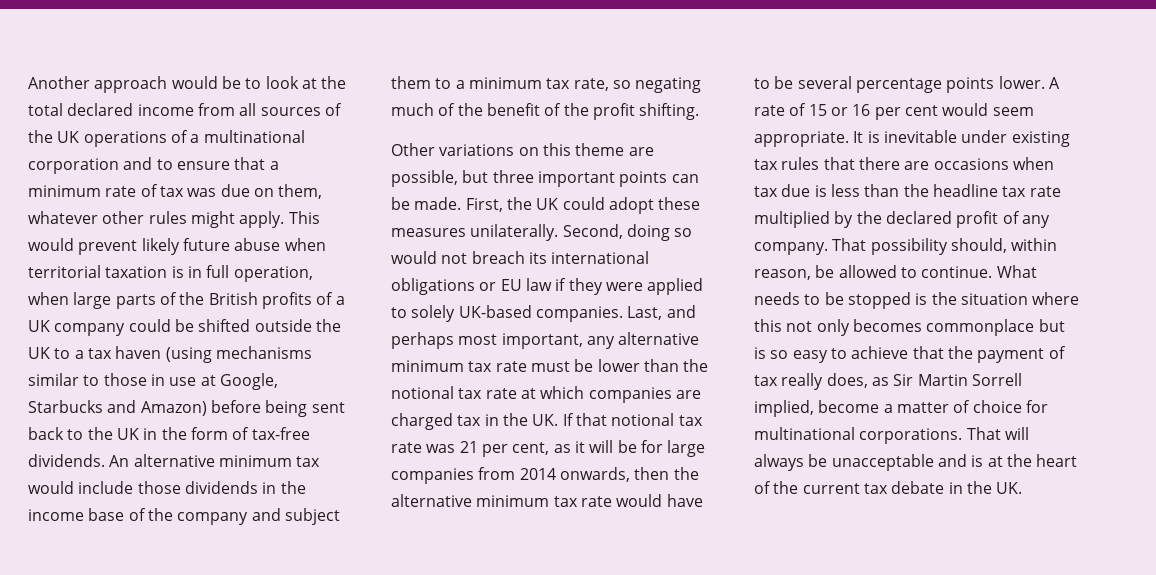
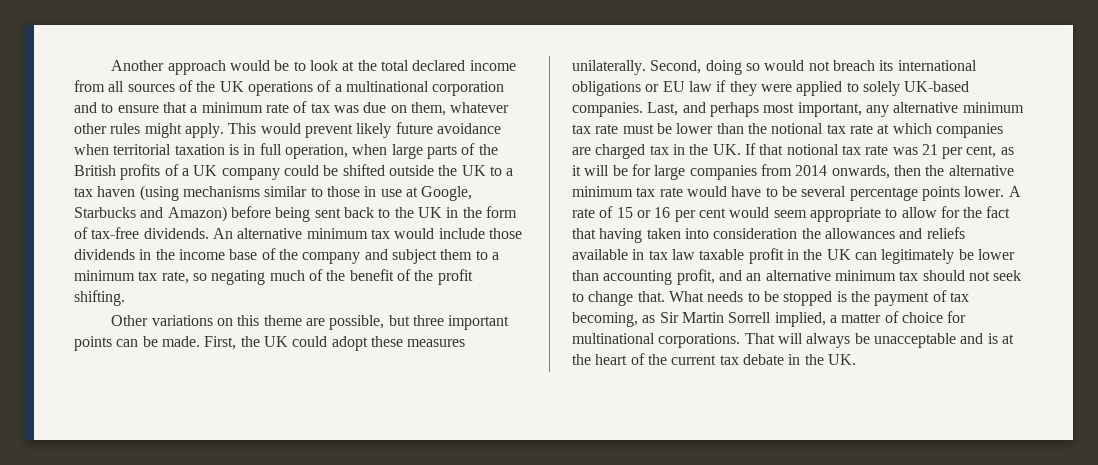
[234,238,281,251] abuse -> [436,123,501,134] avoidance
[754,130,1070,147] [754,157,1054,170] [754,184,1061,197] [754,211,1050,228] [754,238,1058,255] [754,265,993,280] appropriate. It is inevitable under existing tax rules that there are occasions when tax due is less than the headline tax rate multiplied by the declared profit of any company. That possibility should, within reason, be allowed to continue. -> [809,206,1011,222] [572,227,965,243] [572,248,1015,264] [572,269,1022,285] [572,291,665,306] appropriate to allow for the fact that having taken into consideration the allowances and reliefs available in tax law taxable profit in the UK can legitimately be lower than accounting profit, and an alternative minimum tax should not seek to change that.
[960,292,1080,305] [754,319,1065,336] [754,346,973,363] situation where this not only becomes commonplace but is so easy to achieve that the -> (870, 296) none
[781,373,868,390] really does, -> [572,312,638,327] becoming,
[818,400,880,413] become -> (826, 319) none

